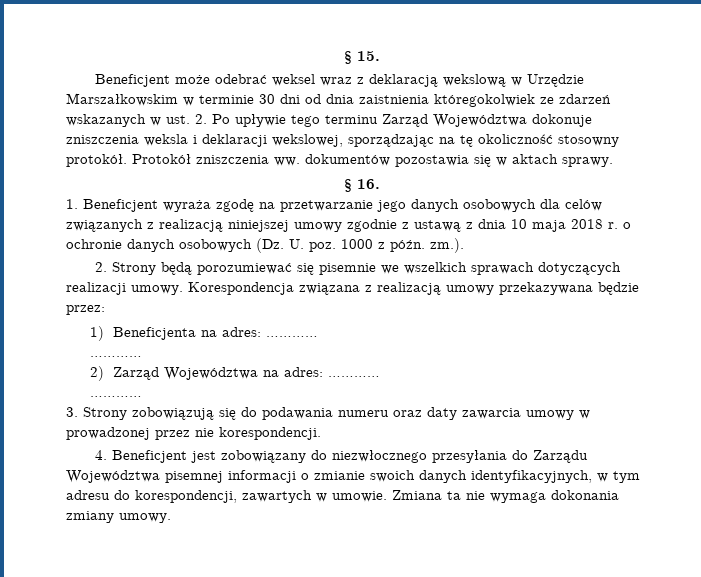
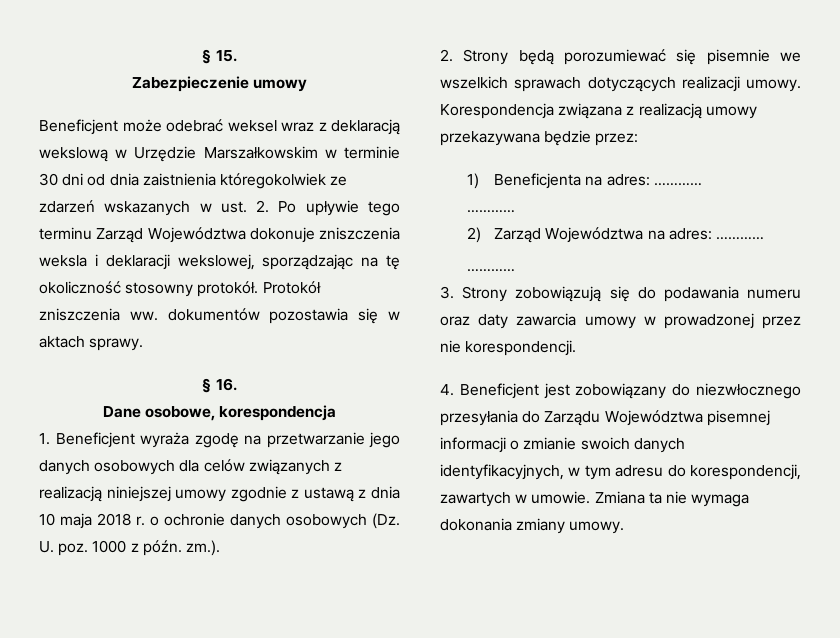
(380, 56) none -> [131,76,308,92] // Zabezpieczenie umowy
(380, 184) none -> [102,405,337,421] // Dane osobowe, korespondencja

